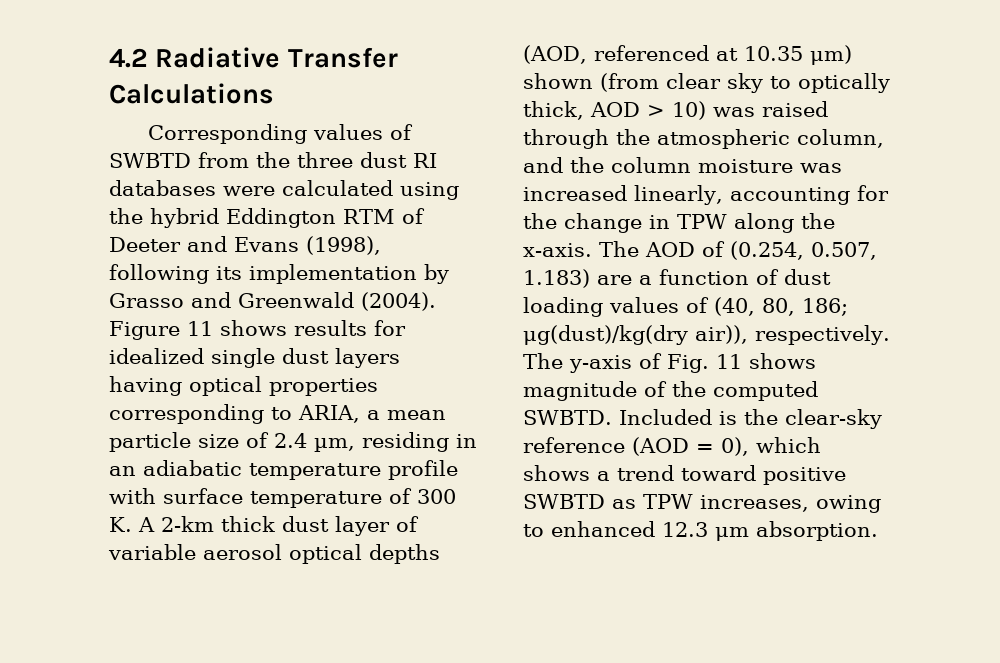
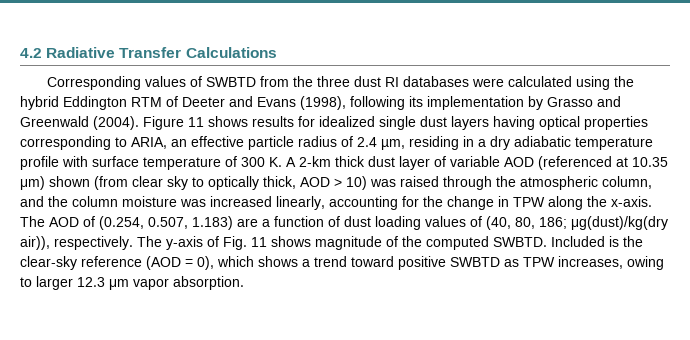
[367,410,446,420] [109,432,239,452] a mean particle size -> [171,136,337,150] an effective particle radius
[109,466,136,476] an -> [478,136,510,150] a dry
[203,544,440,564] [523,45,709,64] aerosol optical depths (AOD, referenced -> [504,156,612,170] AOD (referenced
[551,521,655,537] enhanced -> [36,276,73,290] larger
(749, 534) none -> [133,278,169,290] vapor

